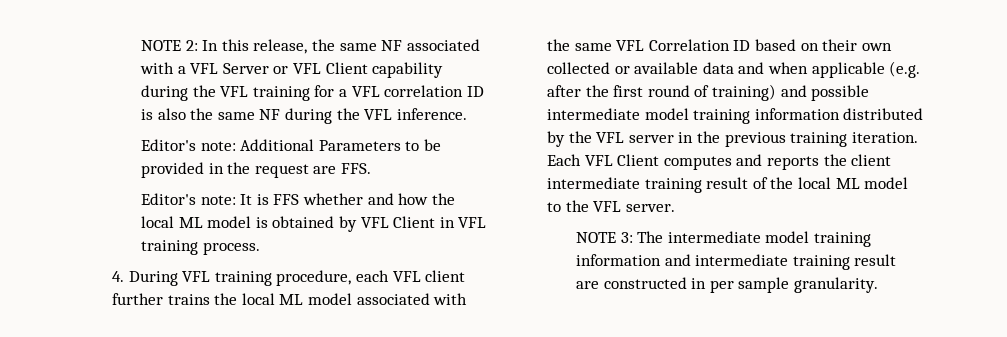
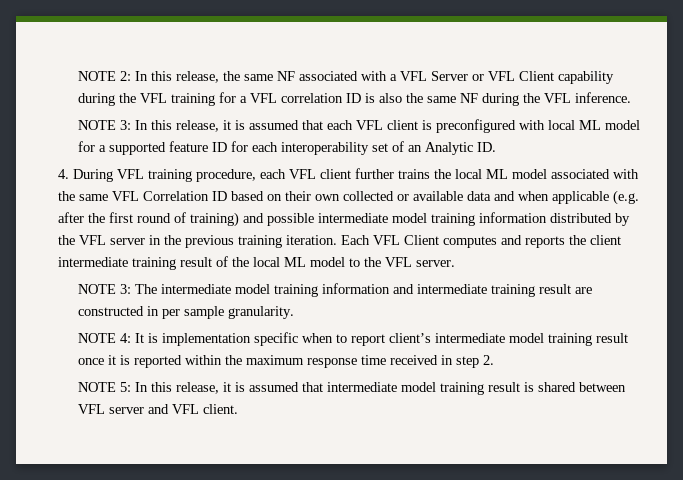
[141,139,442,151] [141,162,372,178] [141,193,455,205] [141,216,487,232] [141,240,260,255] Editor's note: Additional Parameters to be provided in the request are FFS. // Editor's note: It is FFS whether and how the local ML model is obtained by VFL Client in VFL training process. -> [77,119,640,133] [77,141,496,155] NOTE 3: In this release, it is assumed that each VFL client is preconfigured with local ML model for a supported feature ID for each interoperability set of an Analytic ID.
(879, 285) none -> [77,332,628,346] [77,355,494,368] [77,382,626,395] [77,404,238,414] // NOTE 4: It is implementation specific when to report client’s intermediate model training result once it is reported within the maximum response time received in step 2. // NOTE 5: In this release, it is assumed that intermediate model training result is shared between VFL server and VFL client.

